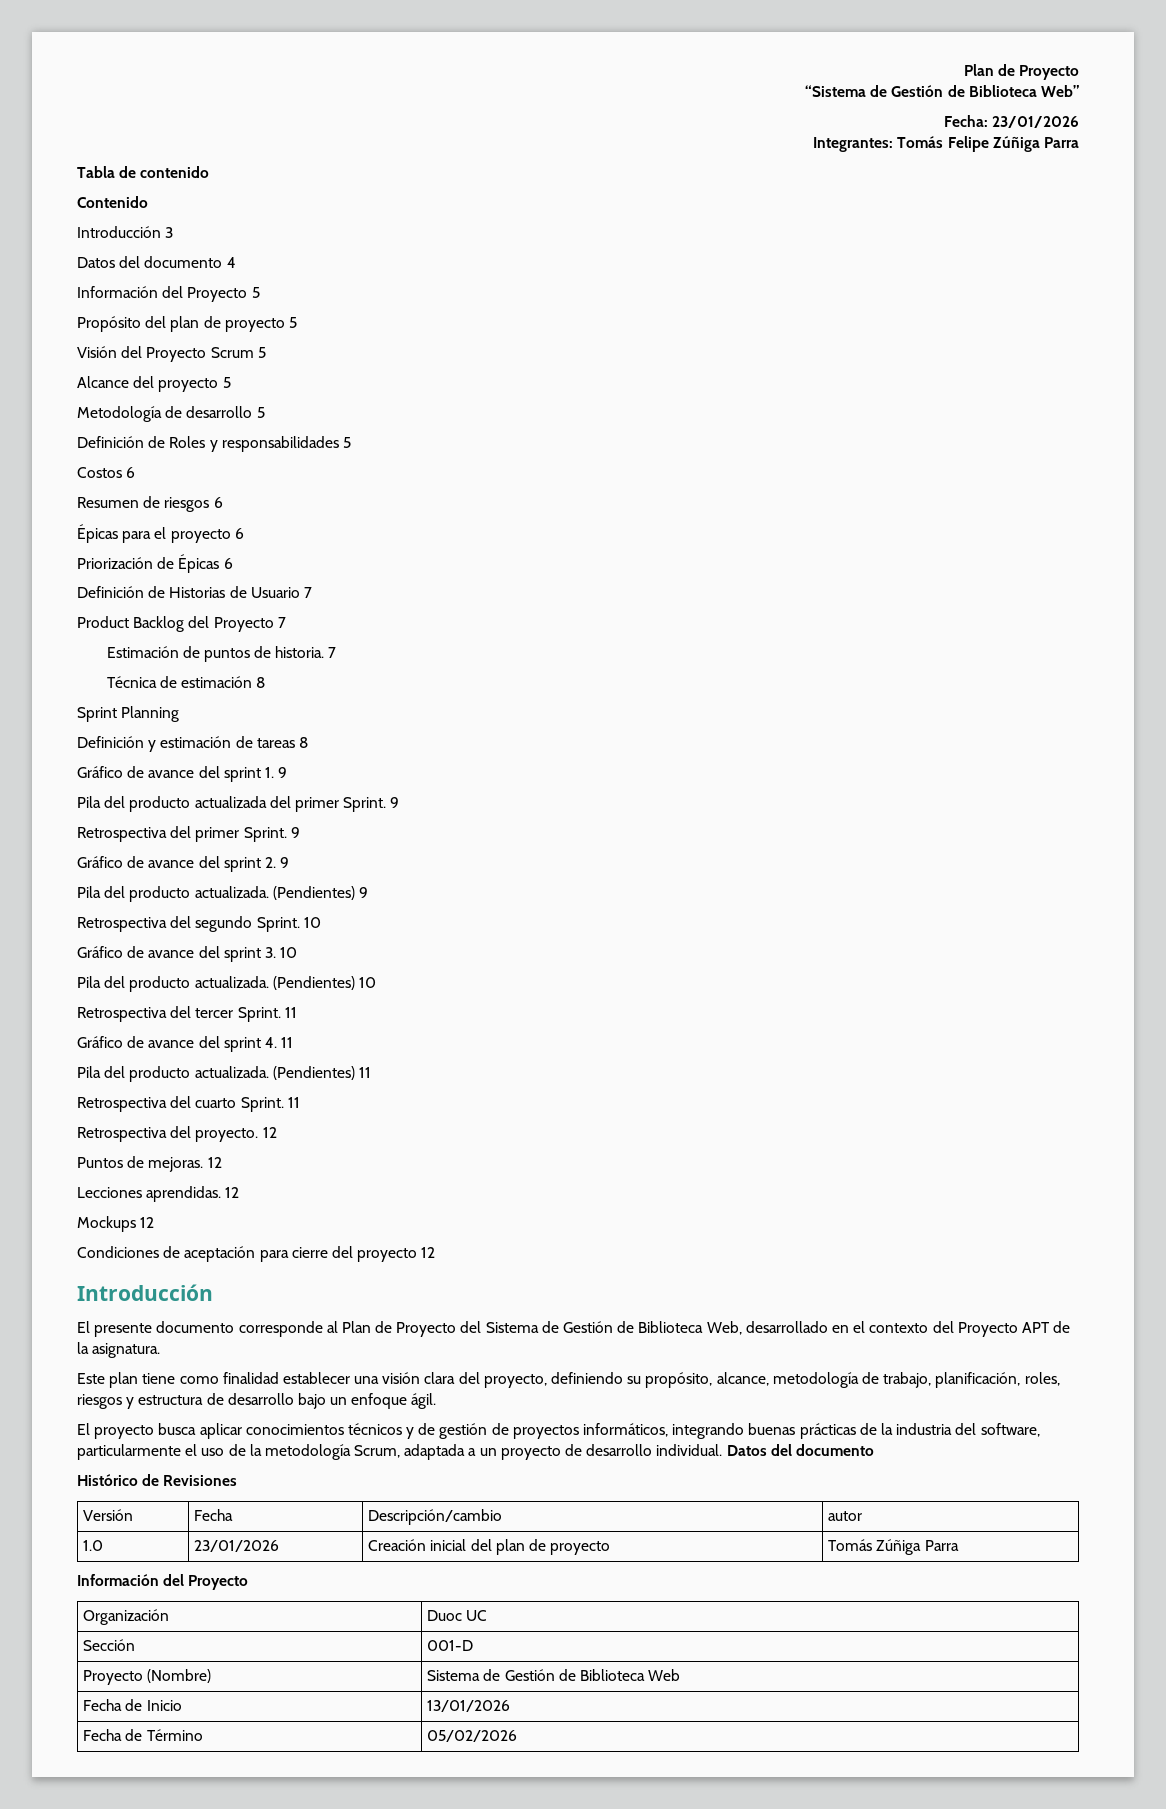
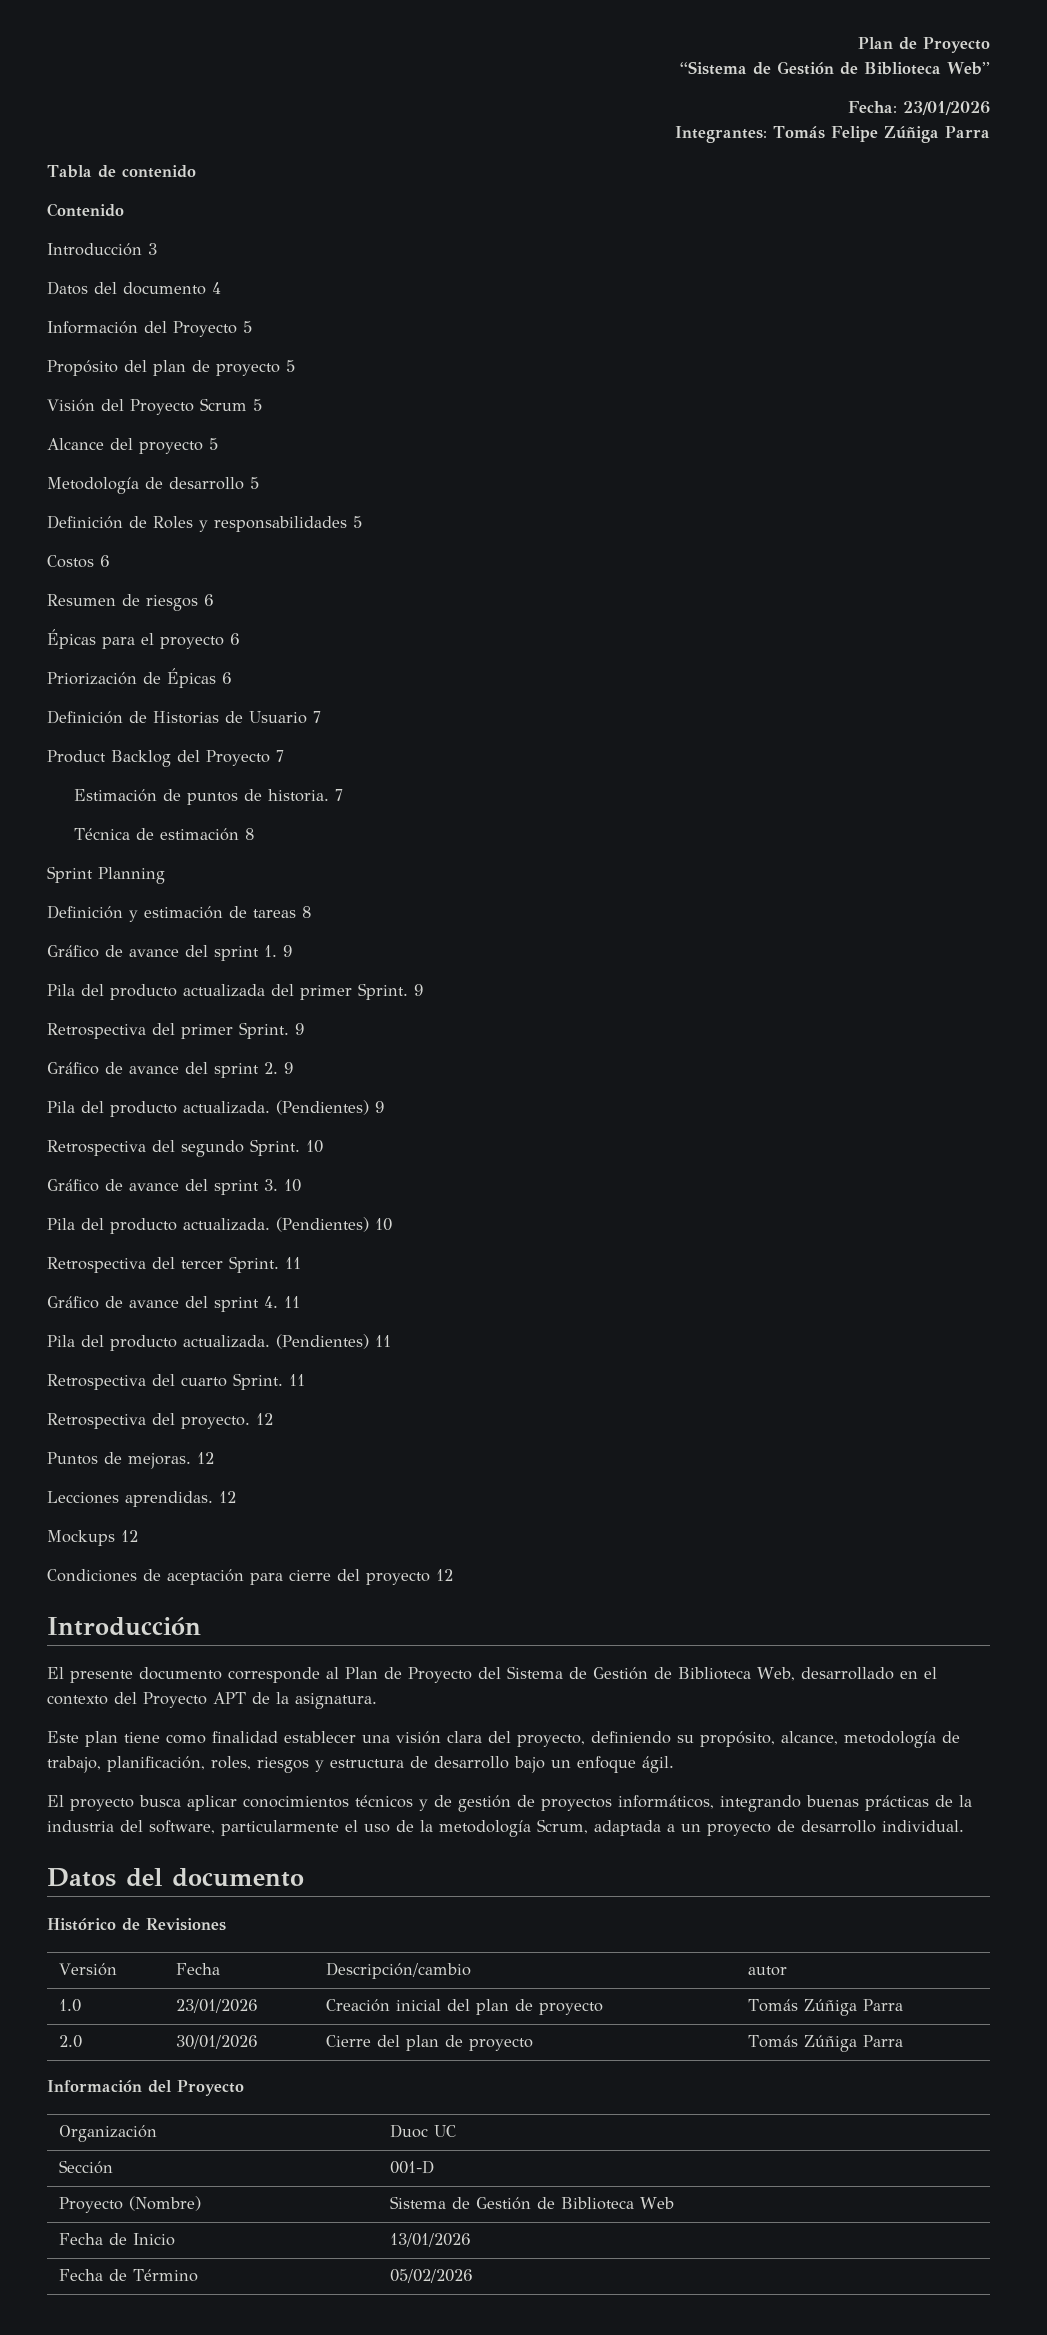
(723, 1450) none -> (964, 1826) //
(959, 1545) none -> [59,2035,83,2048] [176,2035,259,2049] [326,2035,534,2051] [748,2035,904,2052] // 2.0 | 30/01/2026 | Cierre del plan de proyecto | Tomás Zúñiga Parra

